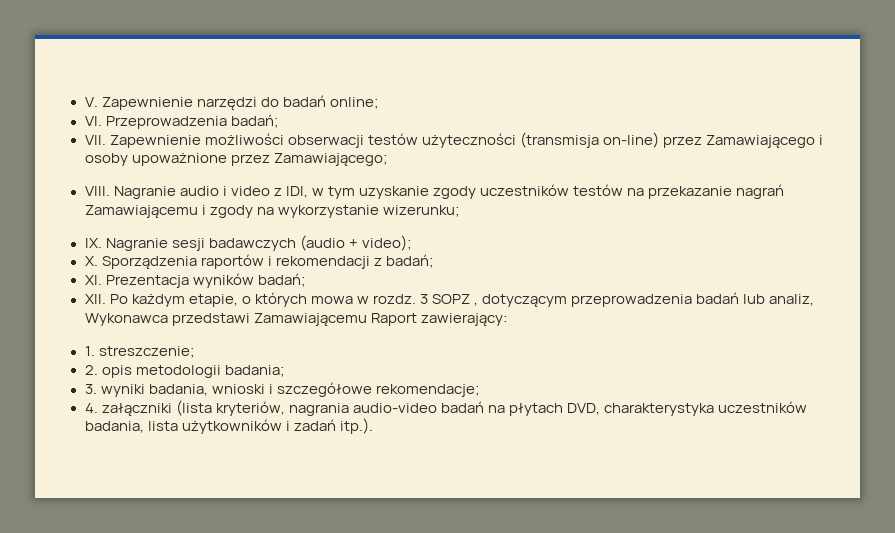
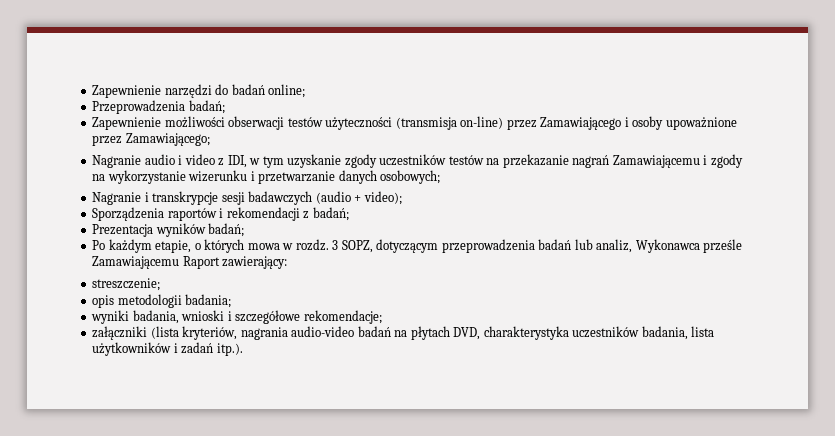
[84,97,98,107] V. -> (92, 91) none
[84,116,102,126] VI. -> (306, 91) none
[84,135,106,145] VII. -> (225, 107) none
[84,186,110,196] VIII. -> (210, 139) none
[382,205,460,217] [84,238,168,251] wizerunku; // IX. Nagranie -> [188,170,441,184] [92,191,219,205] wizerunku i przetwarzanie danych osobowych; // Nagranie i transkrypcje
[84,256,98,266] X. -> (402, 198) none
[84,275,102,285] XI. -> (349, 214) none
[84,294,106,304] XII. -> (245, 230) none
[432,294,479,306] SOPZ , -> [341,240,373,253] SOPZ,
[171,313,250,326] przedstawi -> [703,239,743,253] prześle
[84,346,95,356] 1. -> (288, 262) none
[84,365,98,375] 2. -> (161, 284) none
[84,384,97,394] 3. -> (232, 301) none
[84,403,98,413] 4. -> (382, 317) none

